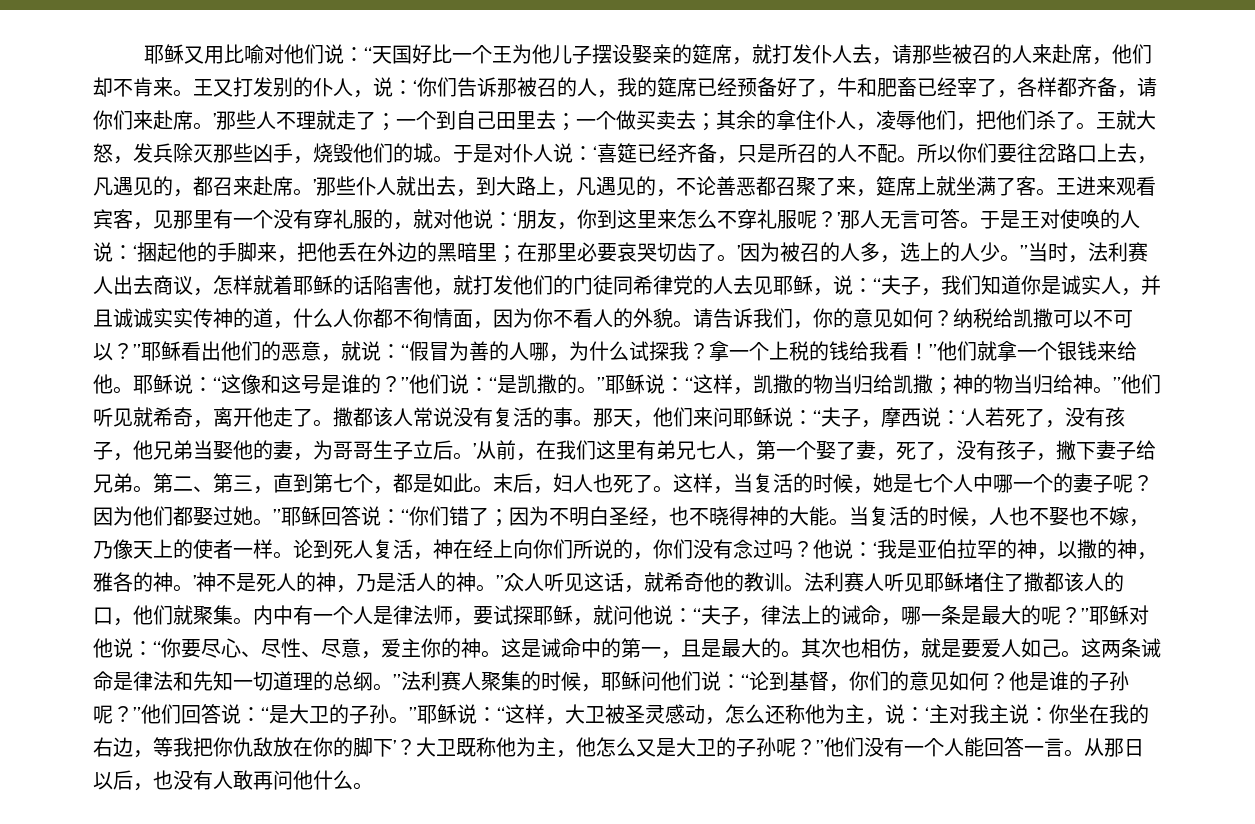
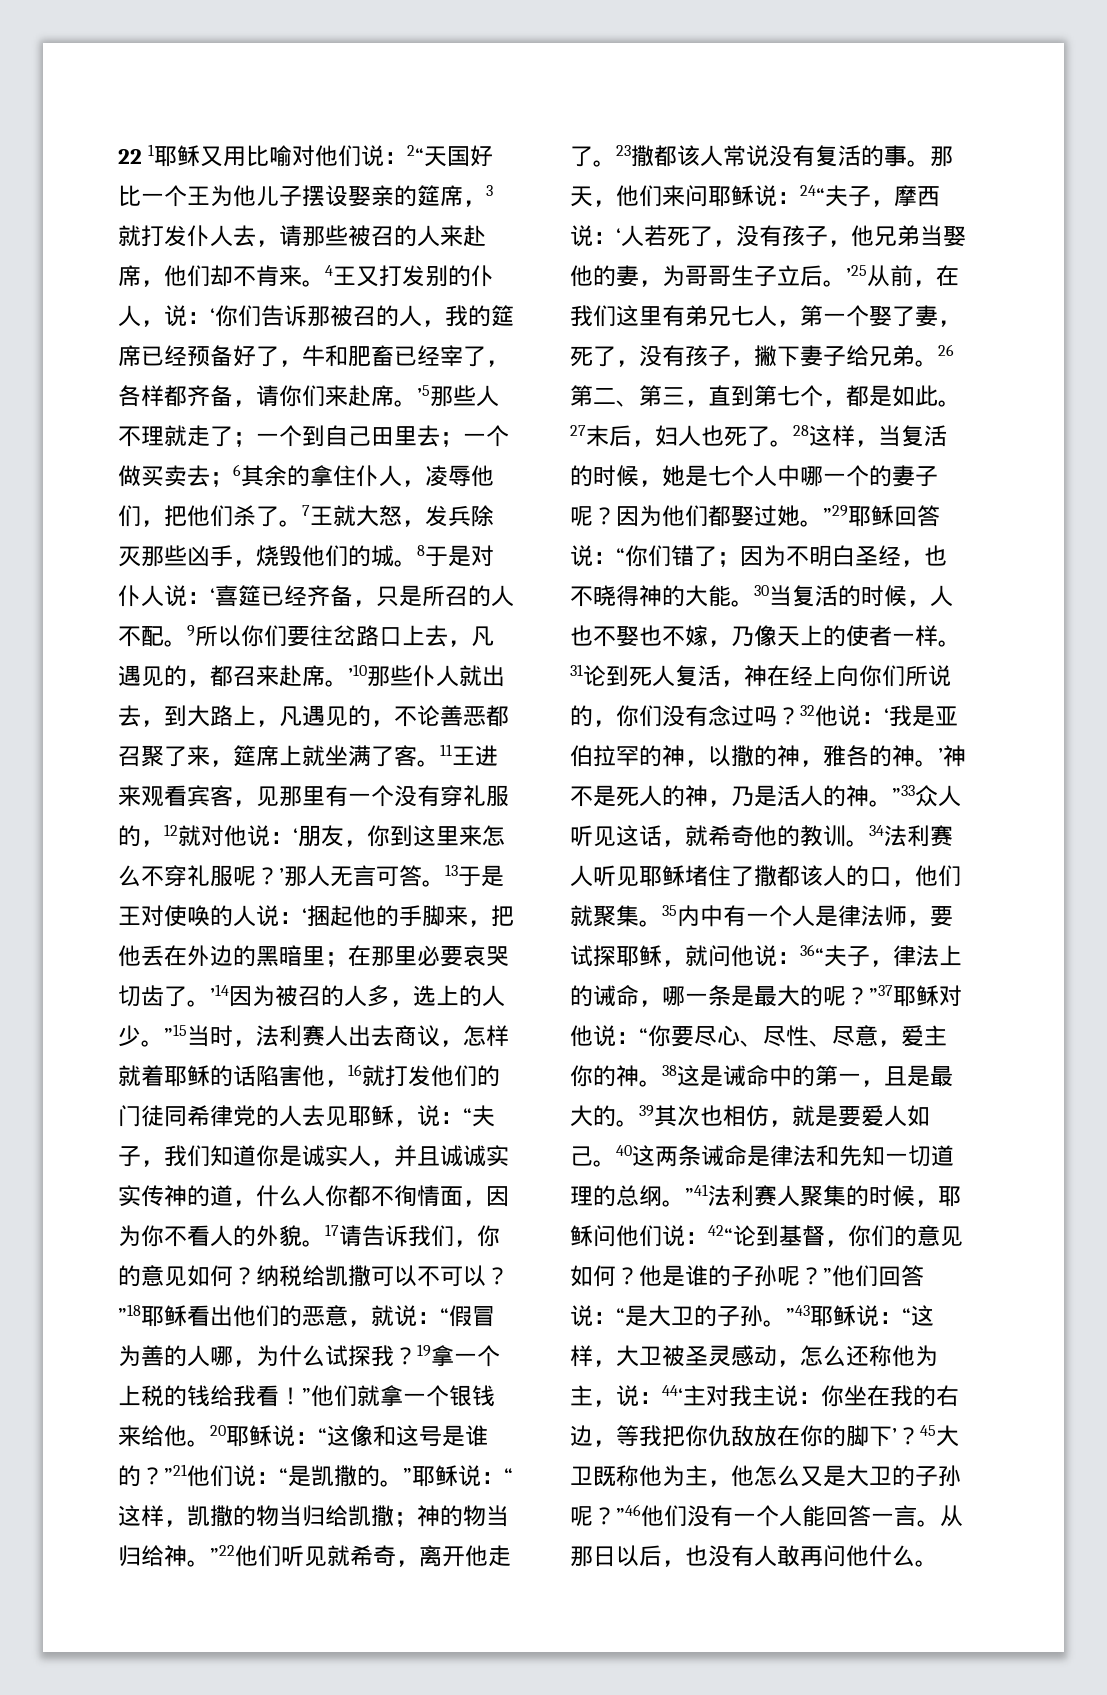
(144, 54) none -> [118,144,155,164] 22 1
[364,47,373,62] “ -> [407,145,425,164] 2“
(753, 61) none -> [486,185,493,196] 3
(193, 93) none -> [325,265,333,276] 4
[213,113,216,128] ’ -> [417,385,430,404] ’5
(716, 122) none -> [233,464,241,476] 6
(1096, 126) none -> [302,505,310,516] 7
(453, 159) none -> [417,545,425,556] 8
(917, 159) none -> [187,625,195,637] 9
[313,179,316,194] ’ -> [348,664,367,684] ’10
(1056, 192) none -> [440,744,452,756] 11
(413, 226) none -> [164,824,178,836] 12
(980, 225) none -> [445,864,458,876] 13
[737,245,740,260] ’ -> [210,984,229,1004] ’14
[1020,245,1028,260] ” -> [164,1024,187,1044] ”15
(453, 292) none -> [348,1064,362,1076] 16
(693, 324) none -> [325,1224,339,1236] 17
[133,344,141,359] ” -> [118,1304,141,1324] ”18
(709, 351) none -> [417,1344,431,1357] 19
(133, 390) none -> [210,1425,226,1436] 20
[401,377,409,392] ” -> [164,1464,187,1484] ”21
[1113,377,1121,392] ” -> [210,1545,235,1564] ”22
(333, 423) none -> [616,145,631,156] 23
[813,410,821,425] “ -> [800,185,825,204] 24“
[473,443,476,458] ’ -> [846,265,867,284] ’25
(153, 489) none -> [938,344,954,356] 26
(493, 489) none -> [570,425,586,436] 27
(673, 489) none -> [793,425,809,436] 28
[273,509,281,524] ” -> [823,505,848,524] ”29
(849, 522) none -> [754,585,769,596] 30
(293, 555) none -> [570,664,583,676] 31
(813, 549) none -> [800,705,815,716] 32
[496,575,504,590] ” -> [892,785,915,804] ”33
(804, 588) none -> [869,825,884,836] 34
(253, 621) none -> [662,905,677,916] 35
[693,608,701,623] “ -> [800,944,824,964] 36“
[1081,608,1089,623] ” -> [869,985,893,1004] ”37
(501, 654) none -> [662,1065,677,1076] 38
(801, 654) none -> [639,1105,654,1117] 39
(1081, 654) none -> [616,1145,632,1156] 40
[393,674,401,689] ” -> [685,1184,708,1204] ”41
[741,674,749,689] “ -> [708,1225,733,1244] 42“
[409,707,417,722] ” -> [786,1305,810,1324] ”43
[925,707,929,722] ‘ -> [662,1385,683,1404] 44‘
(416, 747) none -> [920,1425,936,1436] 45
[816,740,824,755] ” -> [616,1504,641,1524] ”46

